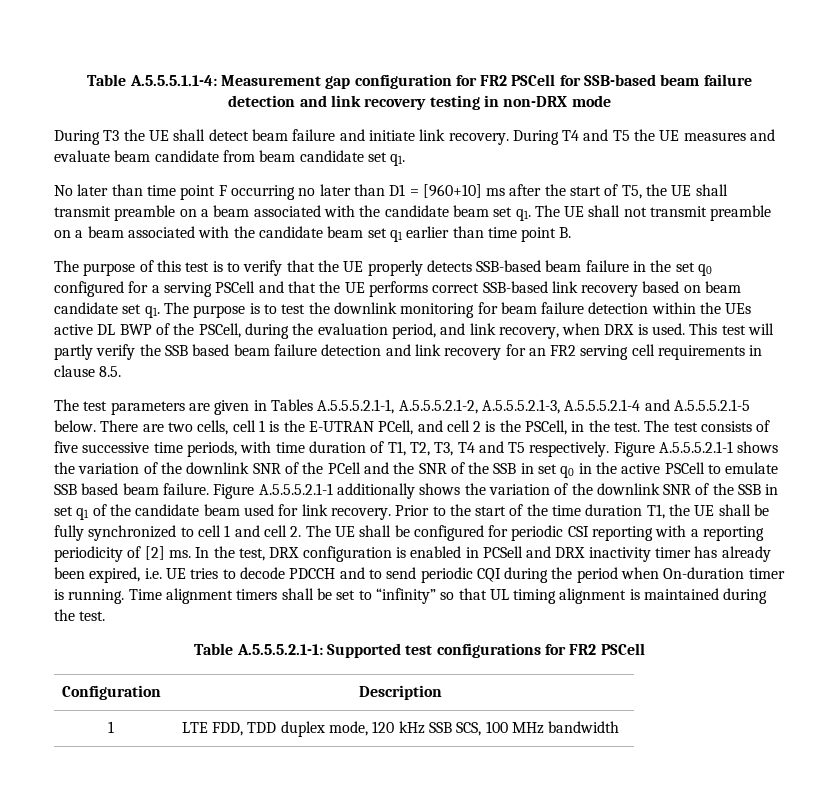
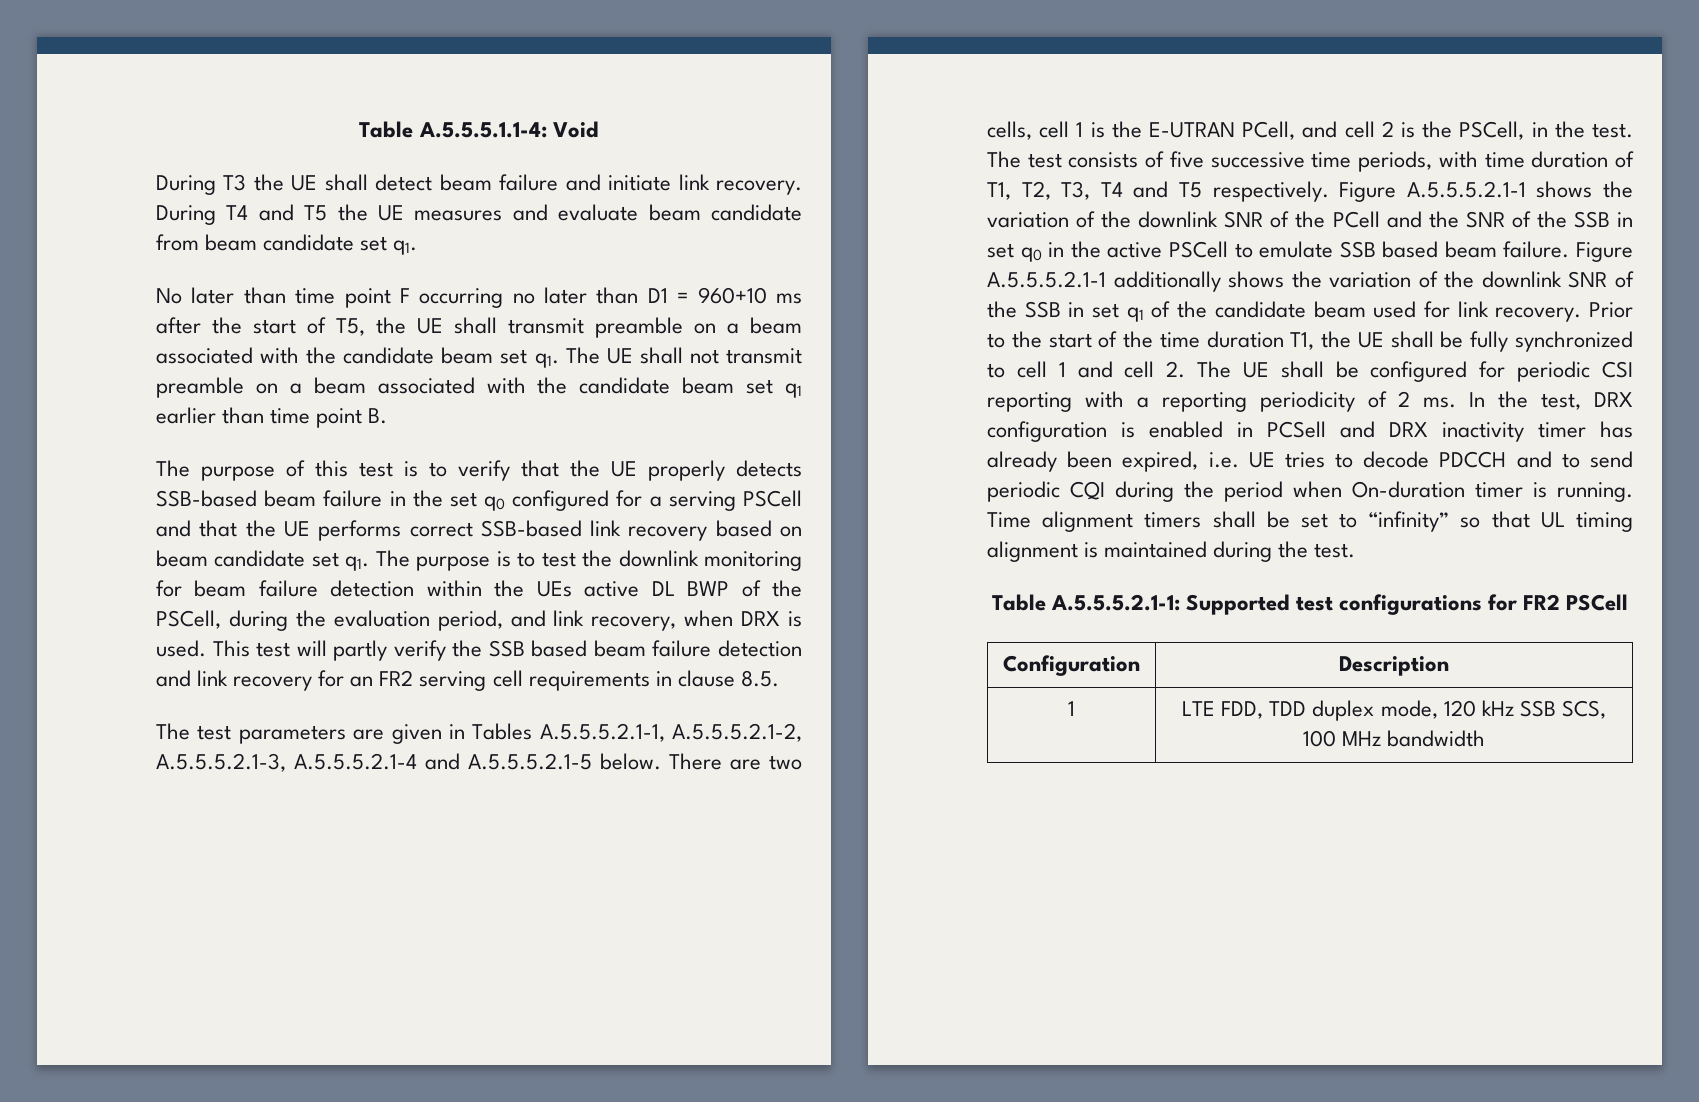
[220,74,752,89] [228,95,611,110] Measurement gap configuration for FR2 PSCell for SSB-based beam failure detection and link recovery testing in non-DRX mode -> [552,121,599,138] Void
[422,184,482,198] [960+10] -> [697,287,767,304] 960+10
[144,546,165,560] [2] -> [1398,391,1411,407] 2

